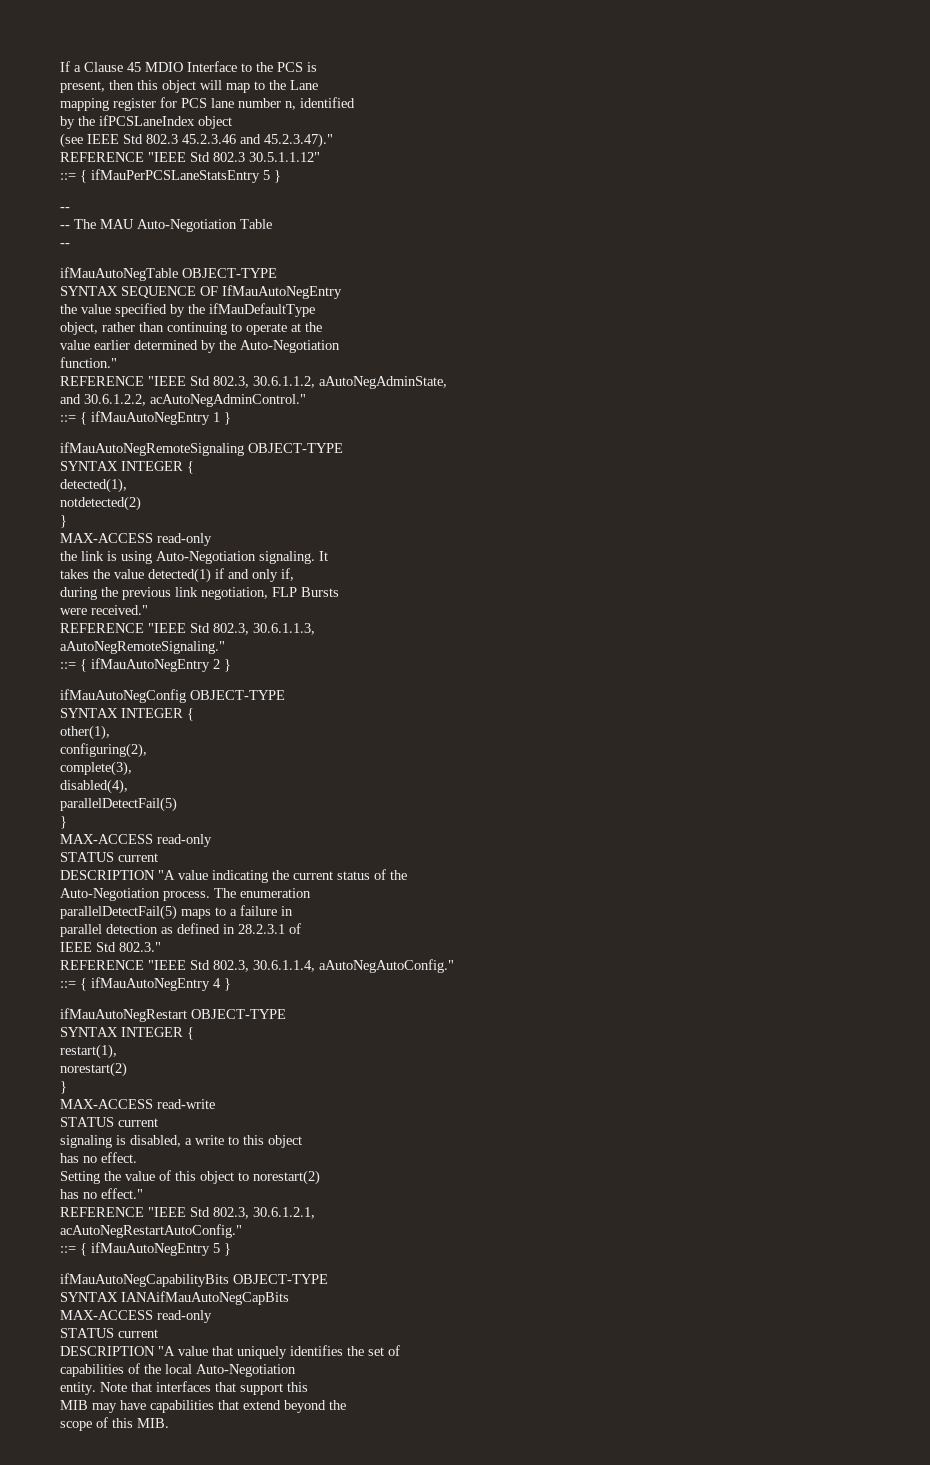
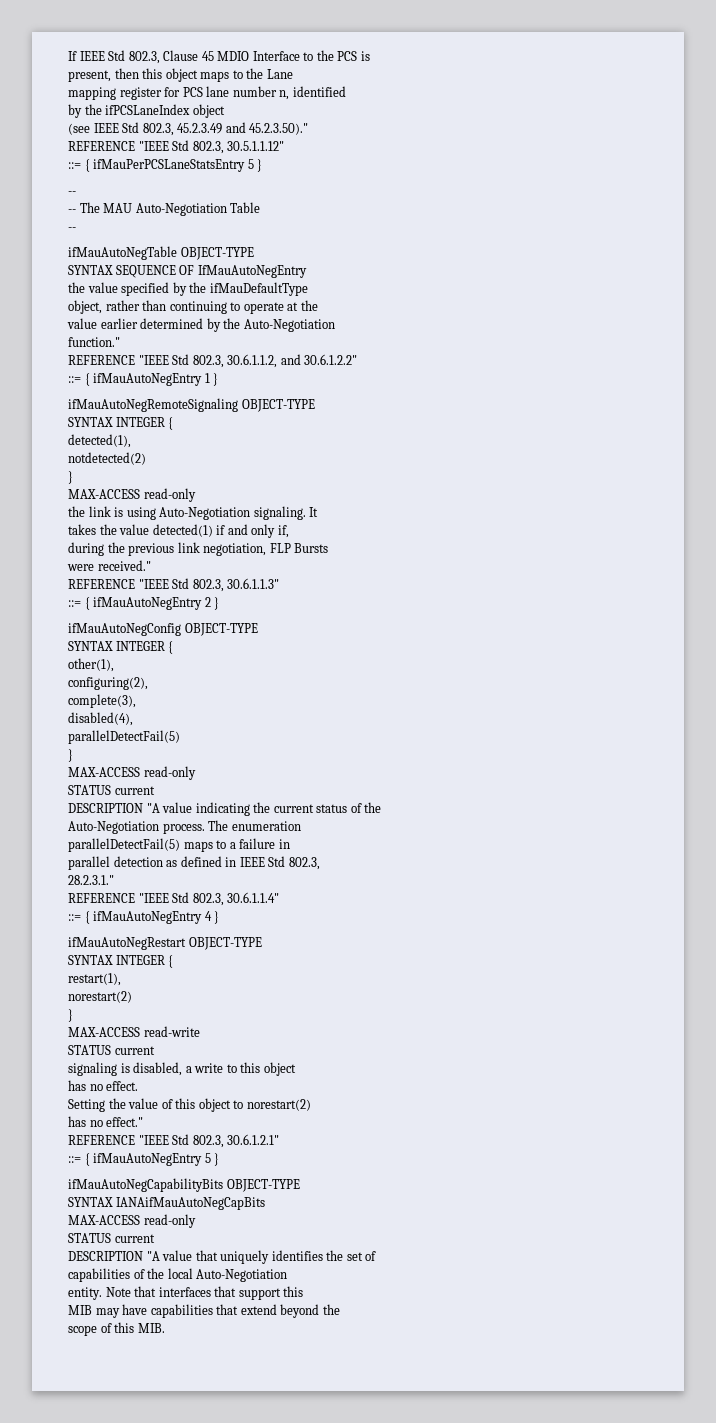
[74,65,81,72] a -> [79,50,160,64] IEEE Std 802.3,
[200,80,250,93] will map -> [200,71,230,82] maps
[146,133,333,148] [60,152,245,162] 802.3 45.2.3.46 and 45.2.3.47)." // REFERENCE "IEEE Std 802.3 -> [142,122,309,136] [68,140,224,154] 802.3, 45.2.3.49 and 45.2.3.50)." // REFERENCE "IEEE Std 802.3,
[319,376,447,389] [60,394,306,407] aAutoNegAdminState, // and 30.6.1.2.2, acAutoNegAdminControl." -> [280,354,358,365] and 30.6.1.2.2"
[253,623,315,635] [60,641,225,654] 30.6.1.1.3, // aAutoNegRemoteSignaling." -> [227,578,280,589] 30.6.1.1.3"
[238,923,301,934] [60,942,161,952] [60,959,454,973] 28.2.3.1 of // IEEE Std 802.3." // REFERENCE "IEEE Std 802.3, 30.6.1.1.4, aAutoNegAutoConfig." -> [239,856,320,870] [68,875,114,885] [68,892,280,906] IEEE Std 802.3, // 28.2.3.1." // REFERENCE "IEEE Std 802.3, 30.6.1.1.4"
[253,1207,315,1219] [60,1224,242,1238] 30.6.1.2.1, // acAutoNegRestartAutoConfig." -> [227,1134,280,1145] 30.6.1.2.1"

